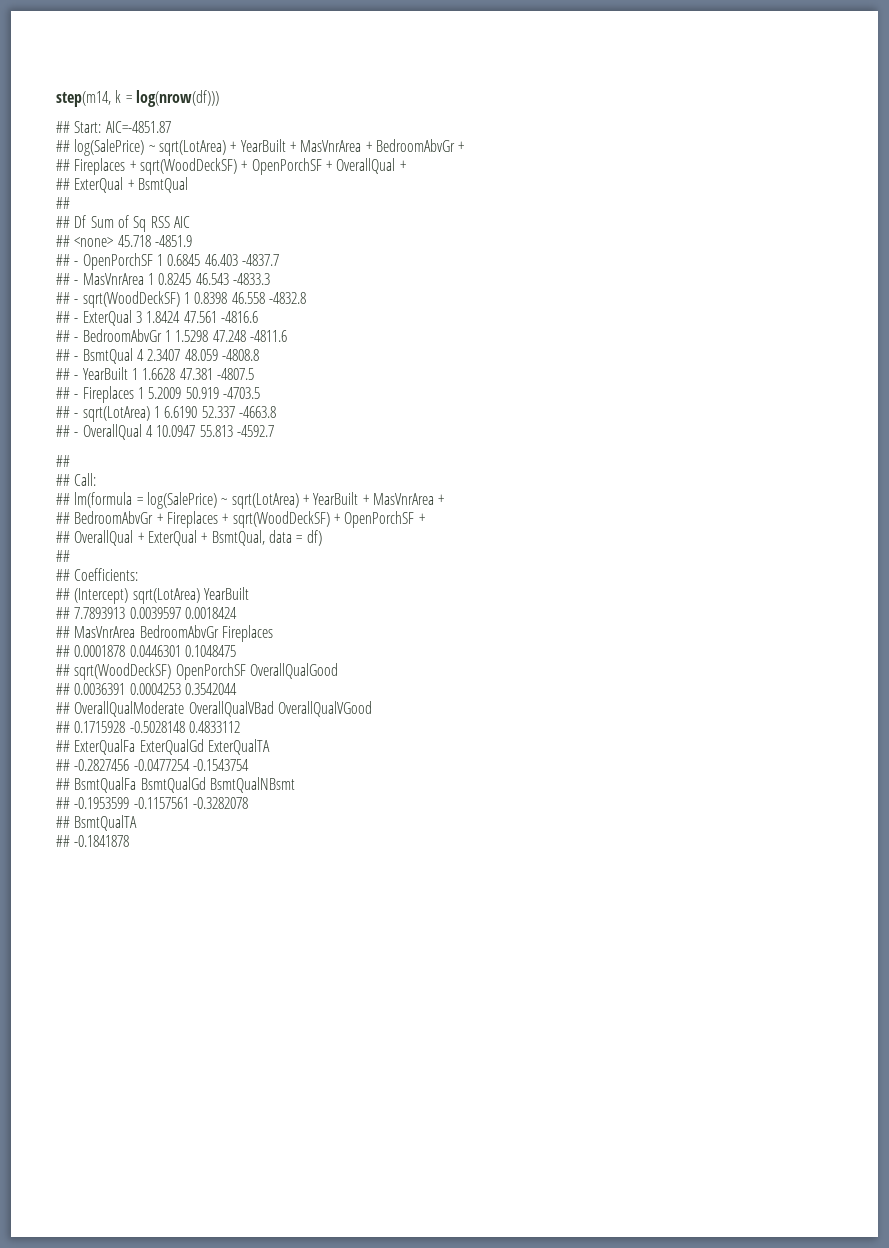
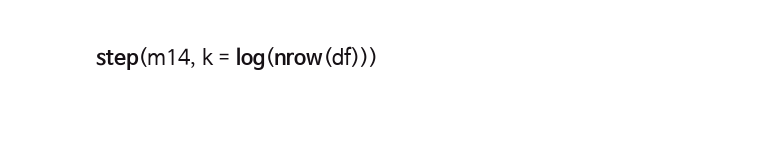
[56,121,171,133] [56,139,465,156] [56,158,406,175] [56,177,188,193] [56,197,70,209] [56,215,190,232] [56,235,192,247] [56,253,279,270] [56,273,270,285] [56,291,306,308] [56,310,258,326] [56,329,287,342] [56,348,259,364] [56,367,254,380] [56,386,260,403] [56,406,276,422] [56,424,274,440] [56,455,70,467] [56,473,97,486] [56,492,445,509] [56,511,425,528] [56,530,322,546] [56,550,70,562] [56,568,139,581] [56,587,249,604] [56,607,237,619] [56,625,273,642] [56,645,236,657] [56,663,338,680] [56,683,237,695] [56,701,372,717] [56,721,240,733] [56,739,270,755] [56,759,249,771] [56,777,295,793] [56,797,248,809] [56,815,138,831] [56,835,130,847] // ## Start: AIC=-4851.87 // ## log(SalePrice) ~ sqrt(LotArea) + YearBuilt + MasVnrArea + BedroomAbvGr + // ## Fireplaces + sqrt(WoodDeckSF) + OpenPorchSF + OverallQual + // ## ExterQual + BsmtQual // ## // ## Df Sum of Sq RSS AIC // ## <none> 45.718 -4851.9 // ## - OpenPorchSF 1 0.6845 46.403 -4837.7 // ## - MasVnrArea 1 0.8245 46.543 -4833.3 // ## - sqrt(WoodDeckSF) 1 0.8398 46.558 -4832.8 // ## - ExterQual 3 1.8424 47.561 -4816.6 // ## - BedroomAbvGr 1 1.5298 47.248 -4811.6 // ## - BsmtQual 4 2.3407 48.059 -4808.8 // ## - YearBuilt 1 1.6628 47.381 -4807.5 // ## - Fireplaces 1 5.2009 50.919 -4703.5 // ## - sqrt(LotArea) 1 6.6190 52.337 -4663.8 // ## - OverallQual 4 10.0947 55.813 -4592.7 // ## // ## Call: // ## lm(formula = log(SalePrice) ~ sqrt(LotArea) + YearBuilt + MasVnrArea + // ## BedroomAbvGr + Fireplaces + sqrt(WoodDeckSF) + OpenPorchSF + // ## OverallQual + ExterQual + BsmtQual, data = df) // ## // ## Coefficients: // ## (Intercept) sqrt(LotArea) YearBuilt // ## 7.7893913 0.0039597 0.0018424 // ## MasVnrArea BedroomAbvGr Fireplaces // ## 0.0001878 0.0446301 0.1048475 // ## sqrt(WoodDeckSF) OpenPorchSF OverallQualGood // ## 0.0036391 0.0004253 0.3542044 // ## OverallQualModerate OverallQualVBad OverallQualVGood // ## 0.1715928 -0.5028148 0.4833112 // ## ExterQualFa ExterQualGd ExterQualTA // ## -0.2827456 -0.0477254 -0.1543754 // ## BsmtQualFa BsmtQualGd BsmtQualNBsmt // ## -0.1953599 -0.1157561 -0.3282078 // ## BsmtQualTA // ## -0.1841878 -> (378, 58) none

